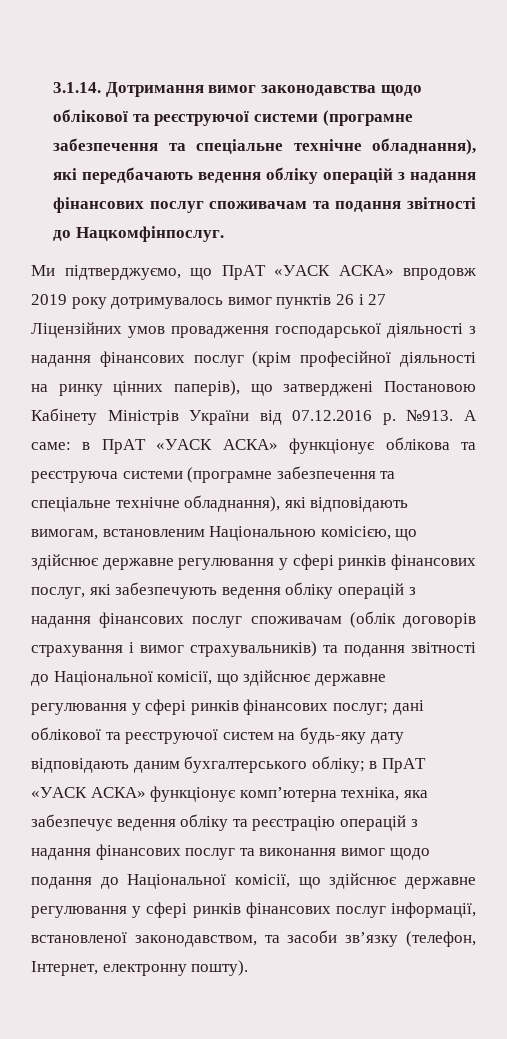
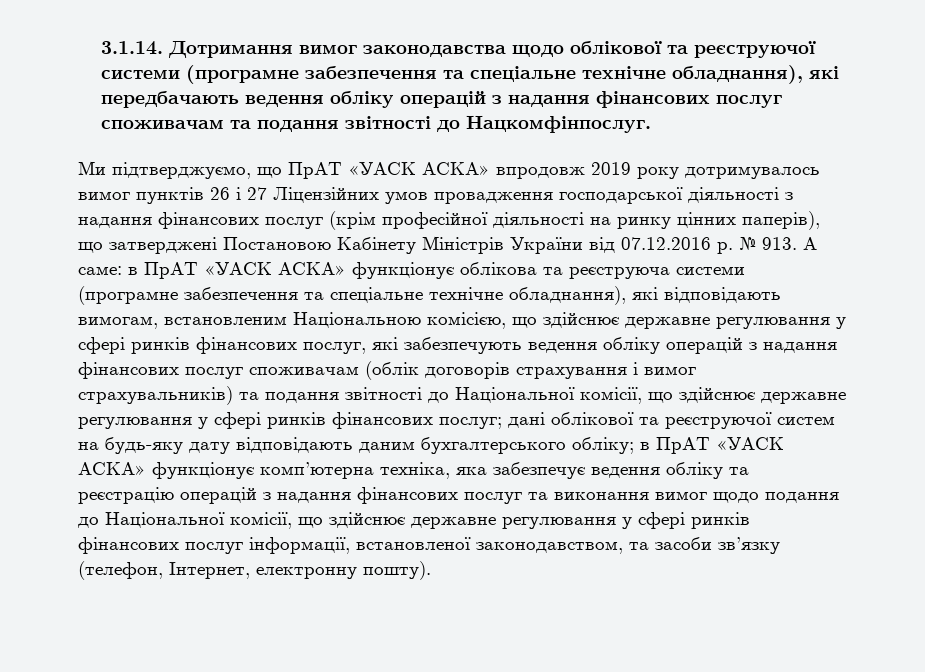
[406,409,454,421] №913. -> [739,237,797,250] № 913.

